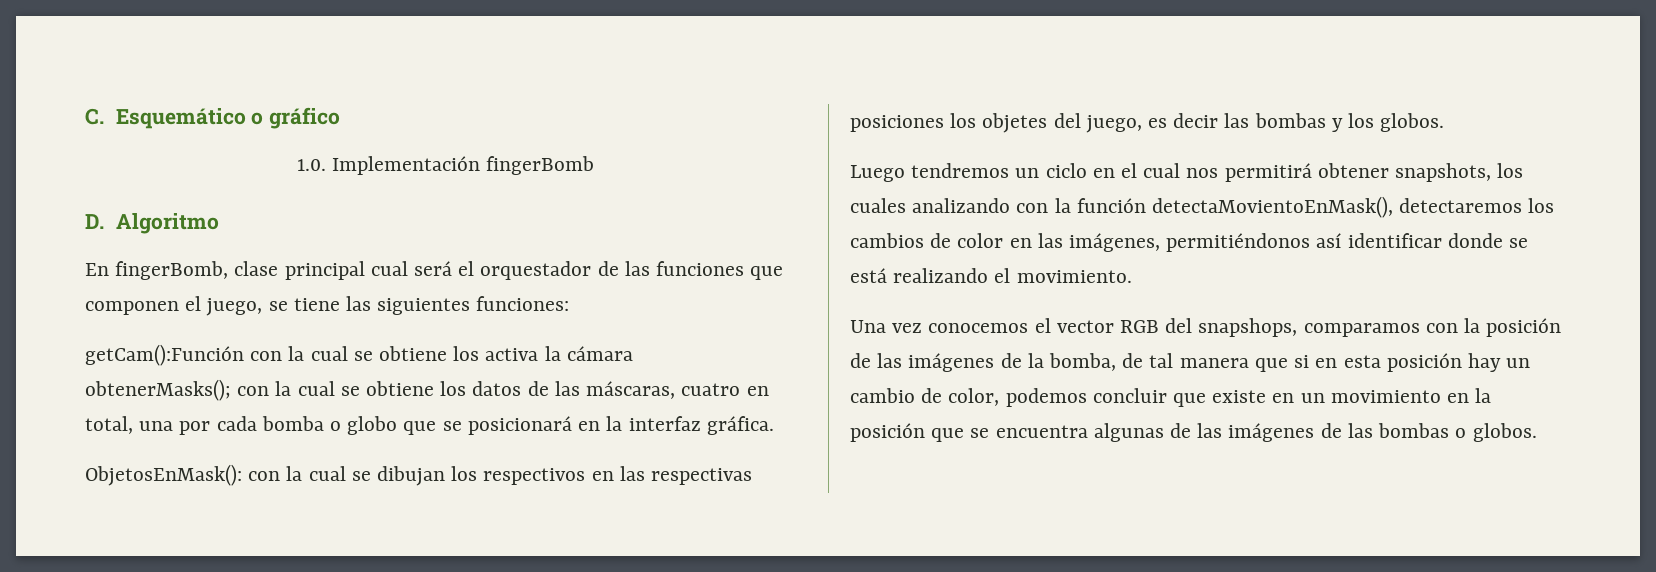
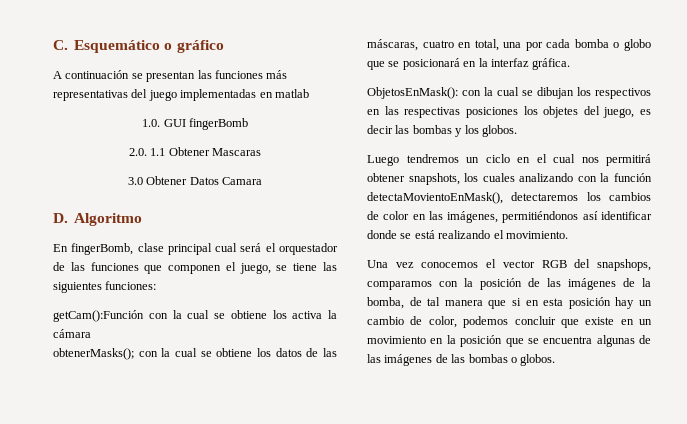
(340, 118) none -> [53,70,288,82] [53,89,309,101] // A continuación se presentan las funciones más representativas del juego implementadas en matlab
[332,156,480,175] Implementación -> [163,119,186,127] GUI
(595, 165) none -> [128,147,262,156] [127,176,263,185] // 2.0. 1.1 Obtener Mascaras // 3.0 Obtener Datos Camara

